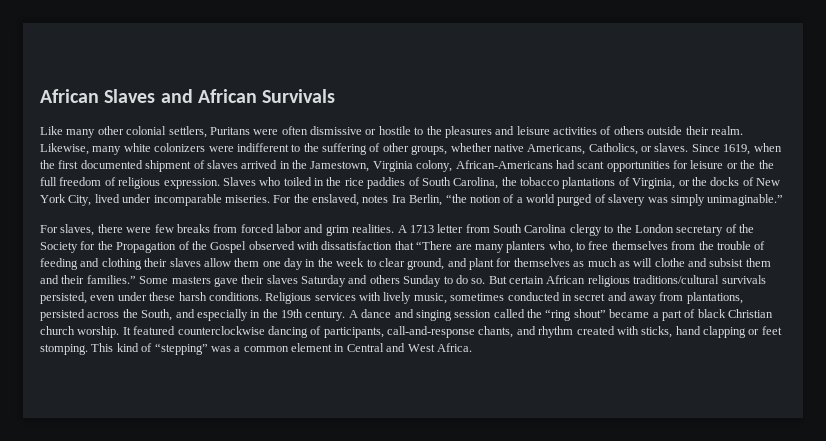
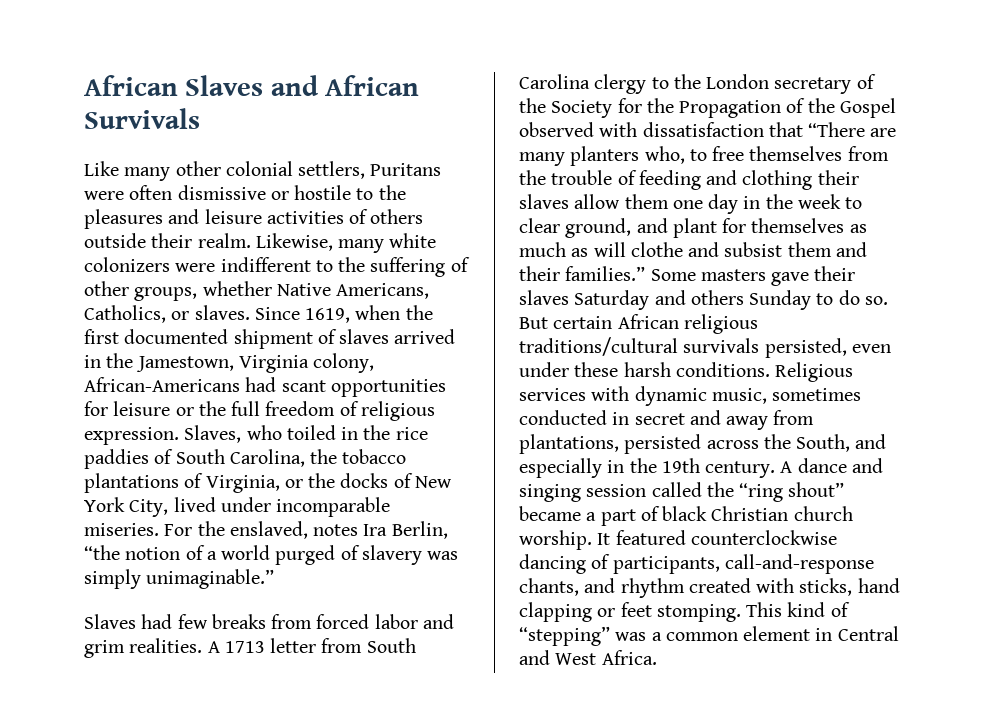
[493,144,524,152] native -> [276,283,331,296] Native
[758,160,774,169] the -> (226, 408) none
[222,177,256,186] Slaves -> [184,425,242,443] Slaves,
[40,224,152,236] For slaves, there were -> [84,614,173,629] Slaves had
[383,292,412,304] lively -> [634,386,707,406] dynamic

